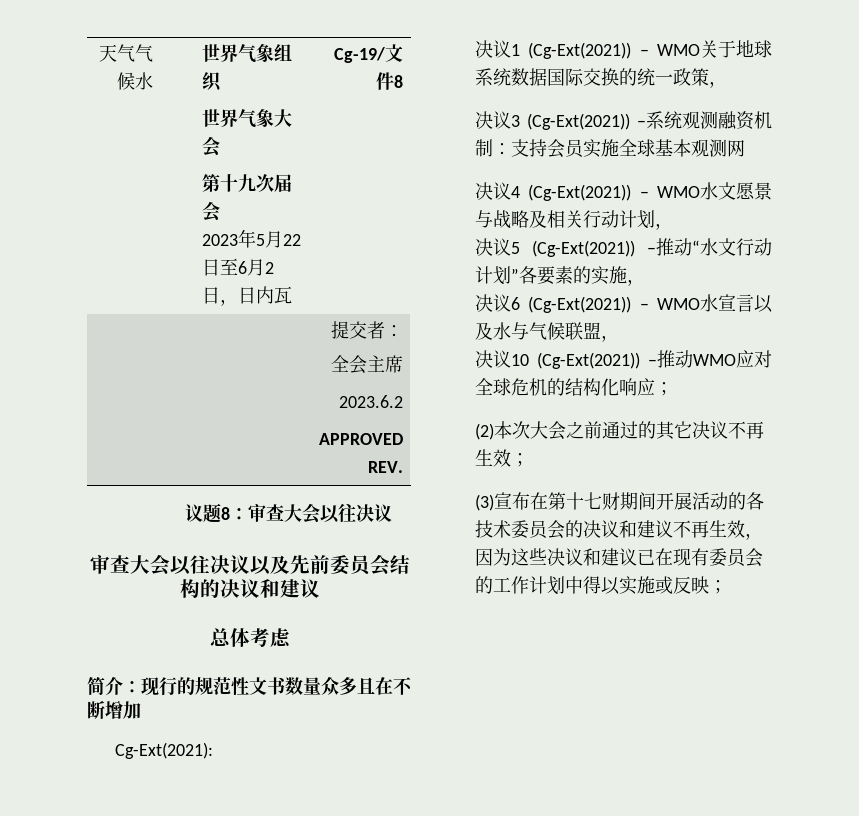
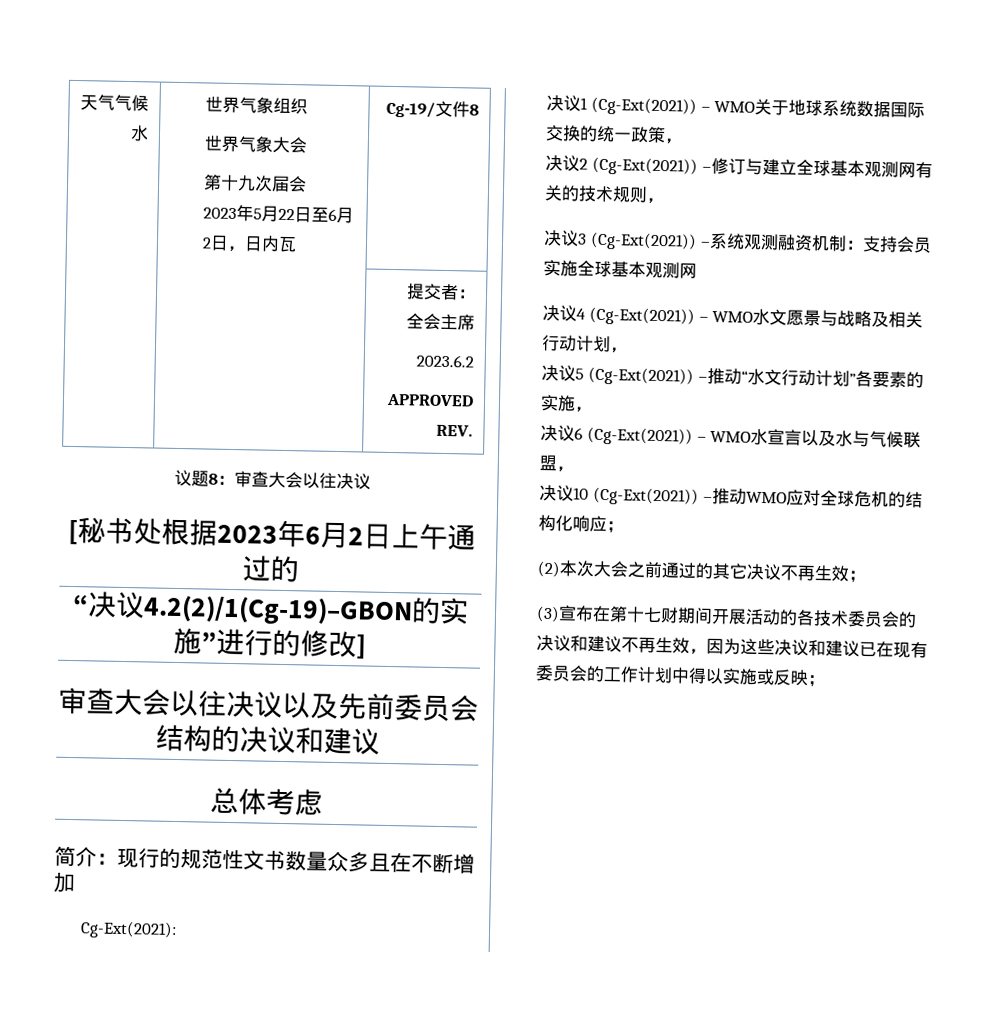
(392, 513) none -> [67,517,476,551] [242,555,300,583] [71,591,469,627] [173,627,366,660] // [秘书处根据2023年6月2日上午通过的 // “决议4.2(2)/1(Cg-19)–GBON的实施”进行的修改]
(727, 84) none -> [545,154,933,179] [544,184,665,205] // 决议2 (Cg-Ext(2021)) –修订与建立全球基本观测网有关的技术规则，

